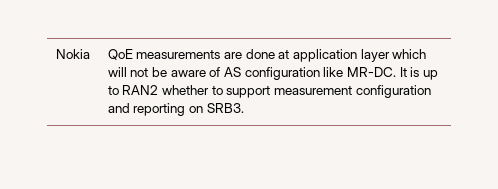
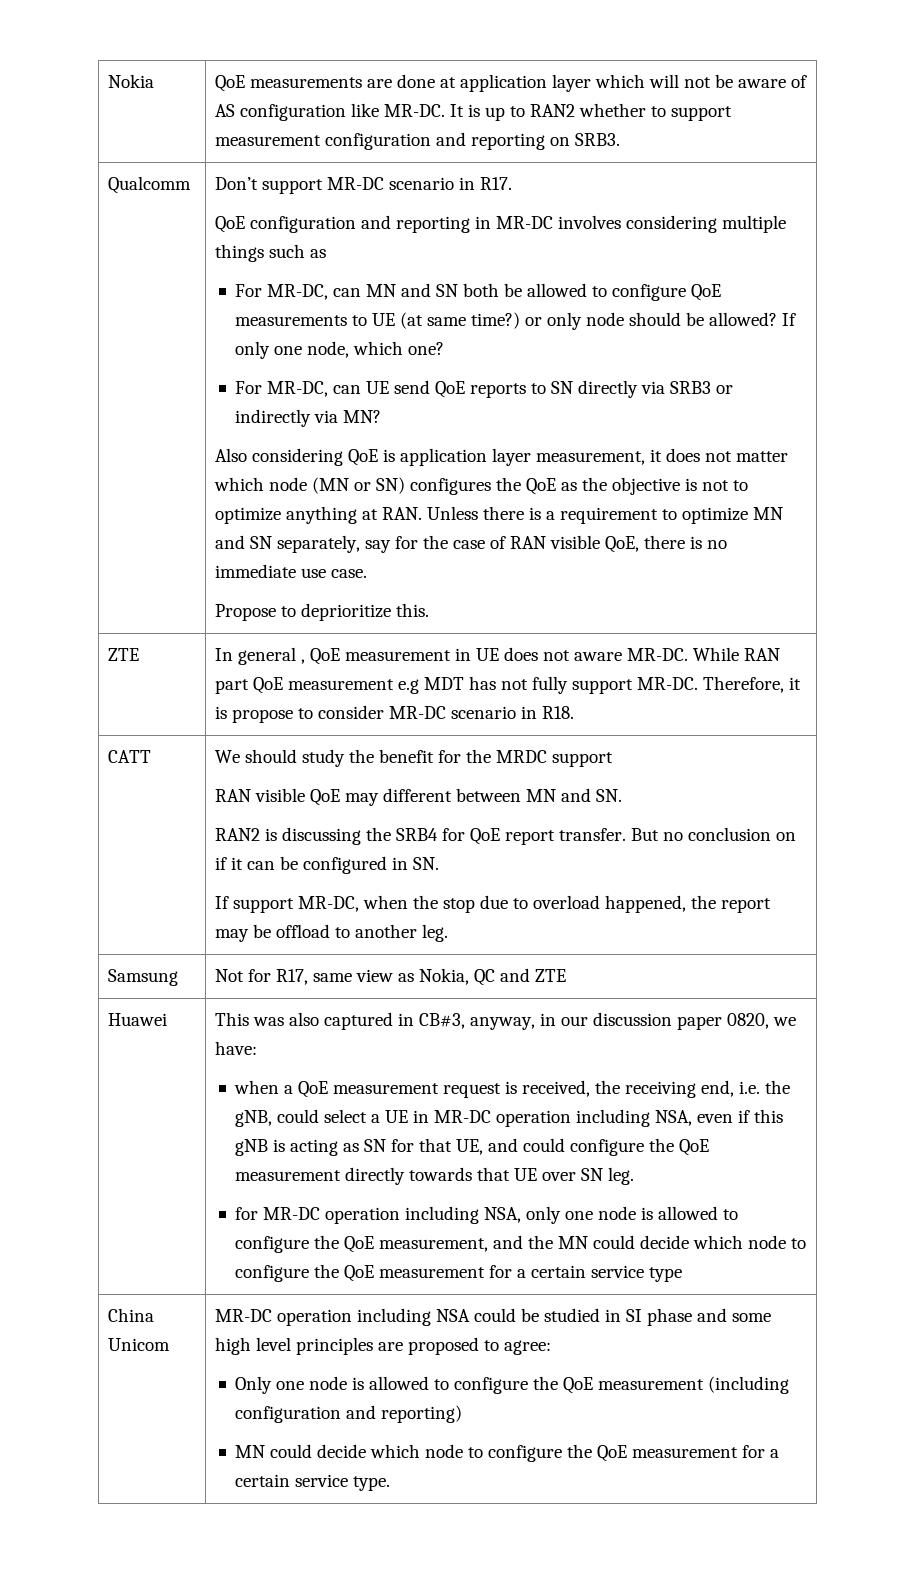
(244, 108) none -> [108,176,192,194] [215,177,512,194] [215,215,786,233] [215,244,327,262] [235,283,722,301] [235,312,797,330] [235,341,445,359] [235,380,734,398] [235,409,382,427] [215,448,788,466] [214,477,748,495] [215,506,783,524] [215,535,727,553] [215,564,368,578] [215,603,430,621] [108,648,140,661] [215,647,780,665] [215,676,801,694] [215,705,574,723] [108,750,152,763] [215,749,613,767] [215,788,622,806] [215,827,796,845] [215,856,439,874] [215,895,771,913] [215,924,448,942] [108,969,179,986] [215,968,566,986] [108,1013,168,1026] [215,1012,796,1030] [215,1041,258,1055] [234,1080,791,1098] [235,1109,784,1127] [235,1138,710,1156] [235,1167,635,1185] [235,1206,739,1224] [235,1235,807,1253] [235,1264,683,1282] [108,1308,155,1322] [108,1338,171,1351] [215,1308,771,1326] [215,1337,551,1355] [235,1376,790,1394] [235,1405,463,1423] [235,1444,780,1462] [235,1474,391,1491] // Qualcomm | Don’t support MR-DC scenario in R17. // QoE configuration and reporting in MR-DC involves considering multiple things such as // For MR-DC, can MN and SN both be allowed to configure QoE measurements to UE (at same time?) or only node should be allowed? If only one node, which one? // For MR-DC, can UE send QoE reports to SN directly via SRB3 or indirectly via MN? // Also considering QoE is application layer measurement, it does not matter which node (MN or SN) configures the QoE as the objective is not to optimize anything at RAN. Unless there is a requirement to optimize MN and SN separately, say for the case of RAN visible QoE, there is no immediate use case. // Propose to deprioritize this. // ZTE | In general , QoE measurement in UE does not aware MR-DC. While RAN part QoE measurement e.g MDT has not fully support MR-DC. Therefore, it is propose to consider MR-DC scenario in R18. // CATT | We should study the benefit for the MRDC support // RAN visible QoE may different between MN and SN. // RAN2 is discussing the SRB4 for QoE report transfer. But no conclusion on if it can be configured in SN. // If support MR-DC, when the stop due to overload happened, the report may be offload to another leg. // Samsung | Not for R17, same view as Nokia, QC and ZTE // Huawei | This was also captured in CB#3, anyway, in our discussion paper 0820, we have: // when a QoE measurement request is received, the receiving end, i.e. the gNB, could select a UE in MR-DC operation including NSA, even if this gNB is acting as SN for that UE, and could configure the QoE measurement directly towards that UE over SN leg. // for MR-DC operation including NSA, only one node is allowed to configure the QoE measurement, and the MN could decide which node to configure the QoE measurement for a certain service type // China Unicom | MR-DC operation including NSA could be studied in SI phase and some high level principles are proposed to agree: // Only one node is allowed to configure the QoE measurement (including configuration and reporting) // MN could decide which node to configure the QoE measurement for a certain service type.

